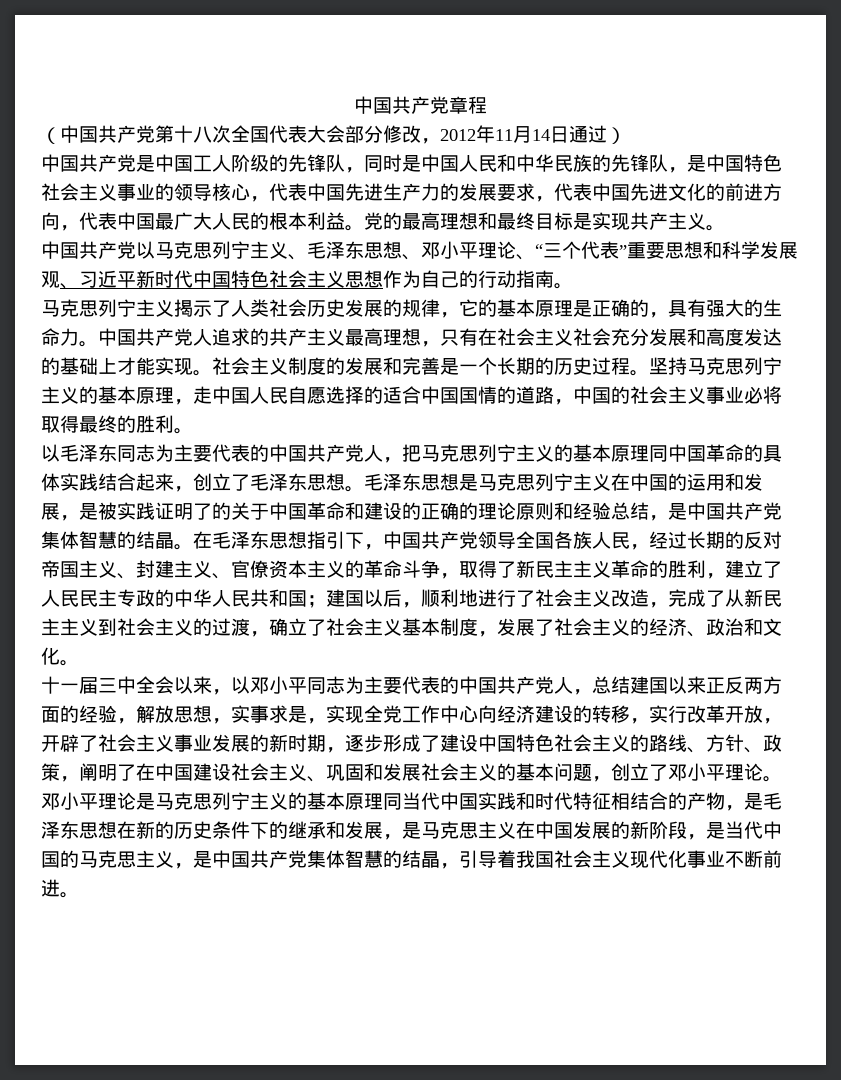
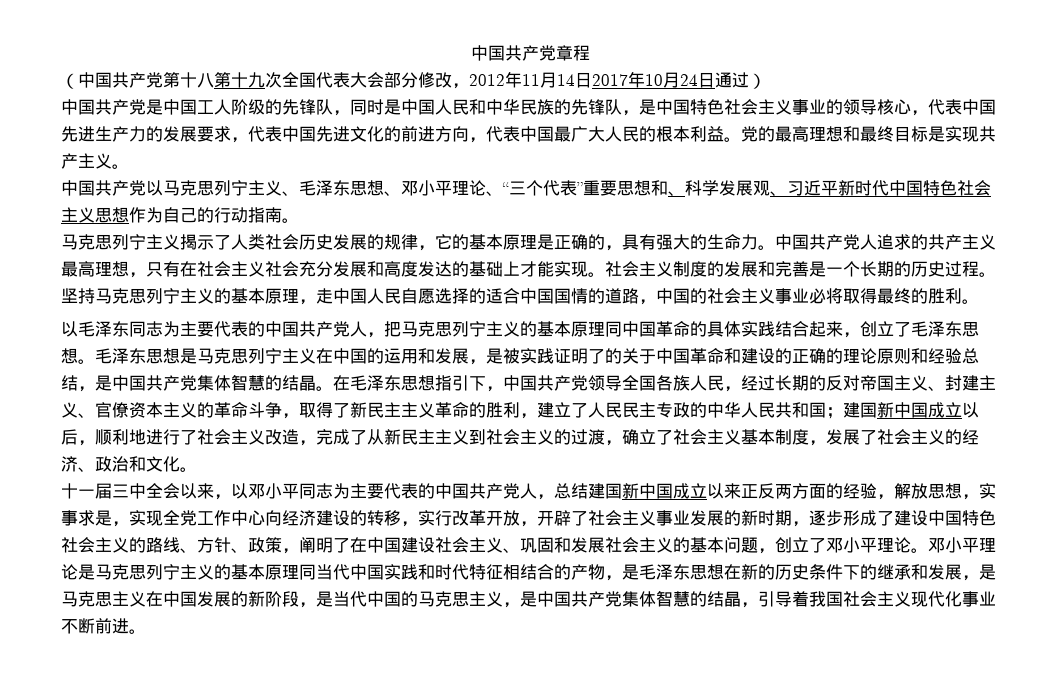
(212, 134) none -> [214,72,265,88] 第十九
(569, 134) none -> [592,71,715,88] 2017年10月24日
(722, 250) none -> [668,191,685,196] 、
(364, 598) none -> [877,402,962,418] 新中国成立
(668, 685) none -> [622,483,707,499] 新中国成立

